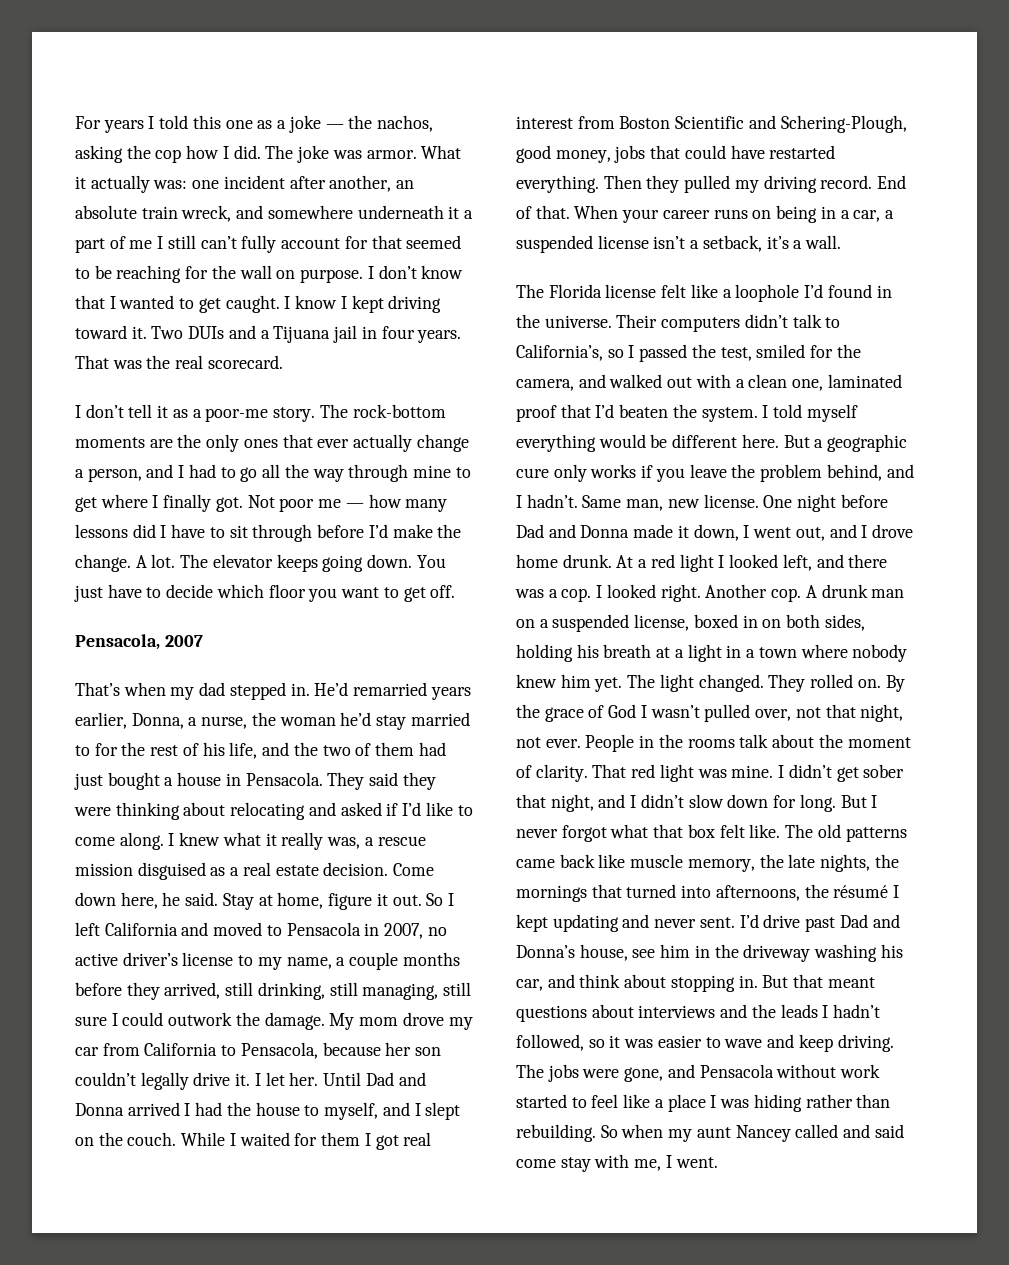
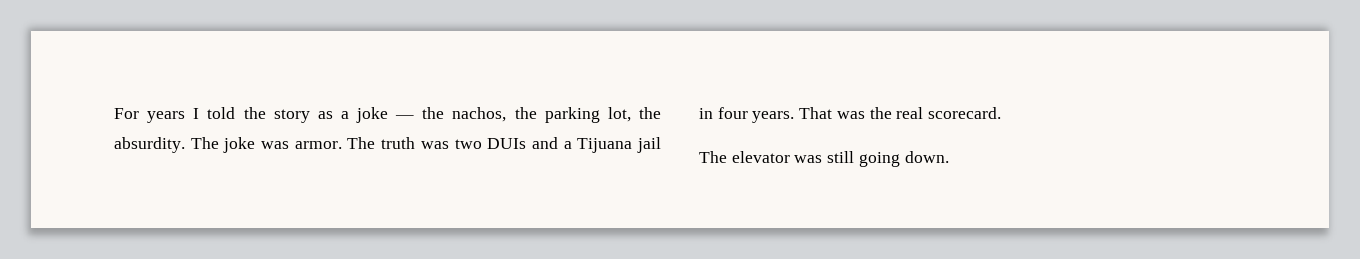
[192,115,253,129] this one -> [243,107,310,123] the story
[75,145,462,163] [75,175,415,193] [75,205,474,222] [75,235,462,253] [75,265,464,283] [75,295,442,313] [75,325,184,339] asking the cop how I did. The joke was armor. What it actually was: one incident after another, an absolute train wreck, and somewhere underneath it a part of me I still can’t fully account for that seemed to be reaching for the wall on purpose. I don’t know that I wanted to get caught. I know I kept driving toward it. Two -> [514,107,661,123] [114,137,482,153] the parking lot, the absurdity. The joke was armor. The truth was two
[75,404,446,422] [75,434,469,452] [75,464,471,482] [75,494,448,512] [75,524,462,542] [75,554,446,572] [74,584,456,602] [75,634,203,650] [75,682,471,700] [75,712,470,730] [75,742,446,759] [74,772,436,790] [74,802,473,820] [75,832,426,850] [75,862,435,880] [75,892,454,910] [75,922,447,939] [75,952,460,970] [75,982,472,1000] [75,1012,473,1030] [75,1042,442,1059] [75,1072,426,1090] [75,1102,461,1120] [75,1132,432,1150] [516,115,907,133] [516,145,836,163] [516,175,907,193] [516,205,894,223] [516,235,842,253] [516,284,892,302] [516,314,841,332] [516,344,861,362] [516,374,902,391] [516,404,858,422] [516,434,908,452] [516,464,914,482] [516,494,888,512] [516,524,913,541] [516,554,888,572] [515,584,905,602] [516,614,865,632] [516,644,908,662] [516,674,905,692] [516,704,904,722] [516,734,911,752] [516,764,905,782] [516,794,878,812] [516,824,907,842] [516,854,899,872] [516,884,900,902] [516,914,900,932] [516,944,903,962] [516,974,875,992] [516,1004,881,1022] [516,1034,894,1052] [516,1064,881,1082] [516,1094,891,1112] [516,1124,904,1142] [516,1154,718,1172] I don’t tell it as a poor-me story. The rock-bottom moments are the only ones that ever actually change a person, and I had to go all the way through mine to get where I finally got. Not poor me — how many lessons did I have to sit through before I’d make the change. A lot. The elevator keeps going down. You just have to decide which floor you want to get off. // Pensacola, 2007 // That’s when my dad stepped in. He’d remarried years earlier, Donna, a nurse, the woman he’d stay married to for the rest of his life, and the two of them had just bought a house in Pensacola. They said they were thinking about relocating and asked if I’d like to come along. I knew what it really was, a rescue mission disguised as a real estate decision. Come down here, he said. Stay at home, figure it out. So I left California and moved to Pensacola in 2007, no active driver’s license to my name, a couple months before they arrived, still drinking, still managing, still sure I could outwork the damage. My mom drove my car from California to Pensacola, because her son couldn’t legally drive it. I let her. Until Dad and Donna arrived I had the house to myself, and I slept on the couch. While I waited for them I got real interest from Boston Scientific and Schering-Plough, good money, jobs that could have restarted everything. Then they pulled my driving record. End of that. When your career runs on being in a car, a suspended license isn’t a setback, it’s a wall. // The Florida license felt like a loophole I’d found in the universe. Their computers didn’t talk to California’s, so I passed the test, smiled for the camera, and walked out with a clean one, laminated proof that I’d beaten the system. I told myself everything would be different here. But a geographic cure only works if you leave the problem behind, and I hadn’t. Same man, new license. One night before Dad and Donna made it down, I went out, and I drove home drunk. At a red light I looked left, and there was a cop. I looked right. Another cop. A drunk man on a suspended license, boxed in on both sides, holding his breath at a light in a town where nobody knew him yet. The light changed. They rolled on. By the grace of God I wasn’t pulled over, not that night, not ever. People in the rooms talk about the moment of clarity. That red light was mine. I didn’t get sober that night, and I didn’t slow down for long. But I never forgot what that box felt like. The old patterns came back like muscle memory, the late nights, the mornings that turned into afternoons, the résumé I kept updating and never sent. I’d drive past Dad and Donna’s house, see him in the driveway washing his car, and think about stopping in. But that meant questions about interviews and the leads I hadn’t followed, so it was easier to wave and keep driving. The jobs were gone, and Pensacola without work started to feel like a place I was hiding rather than rebuilding. So when my aunt Nancey called and said come stay with me, I went. -> [699,151,949,167] The elevator was still going down.

